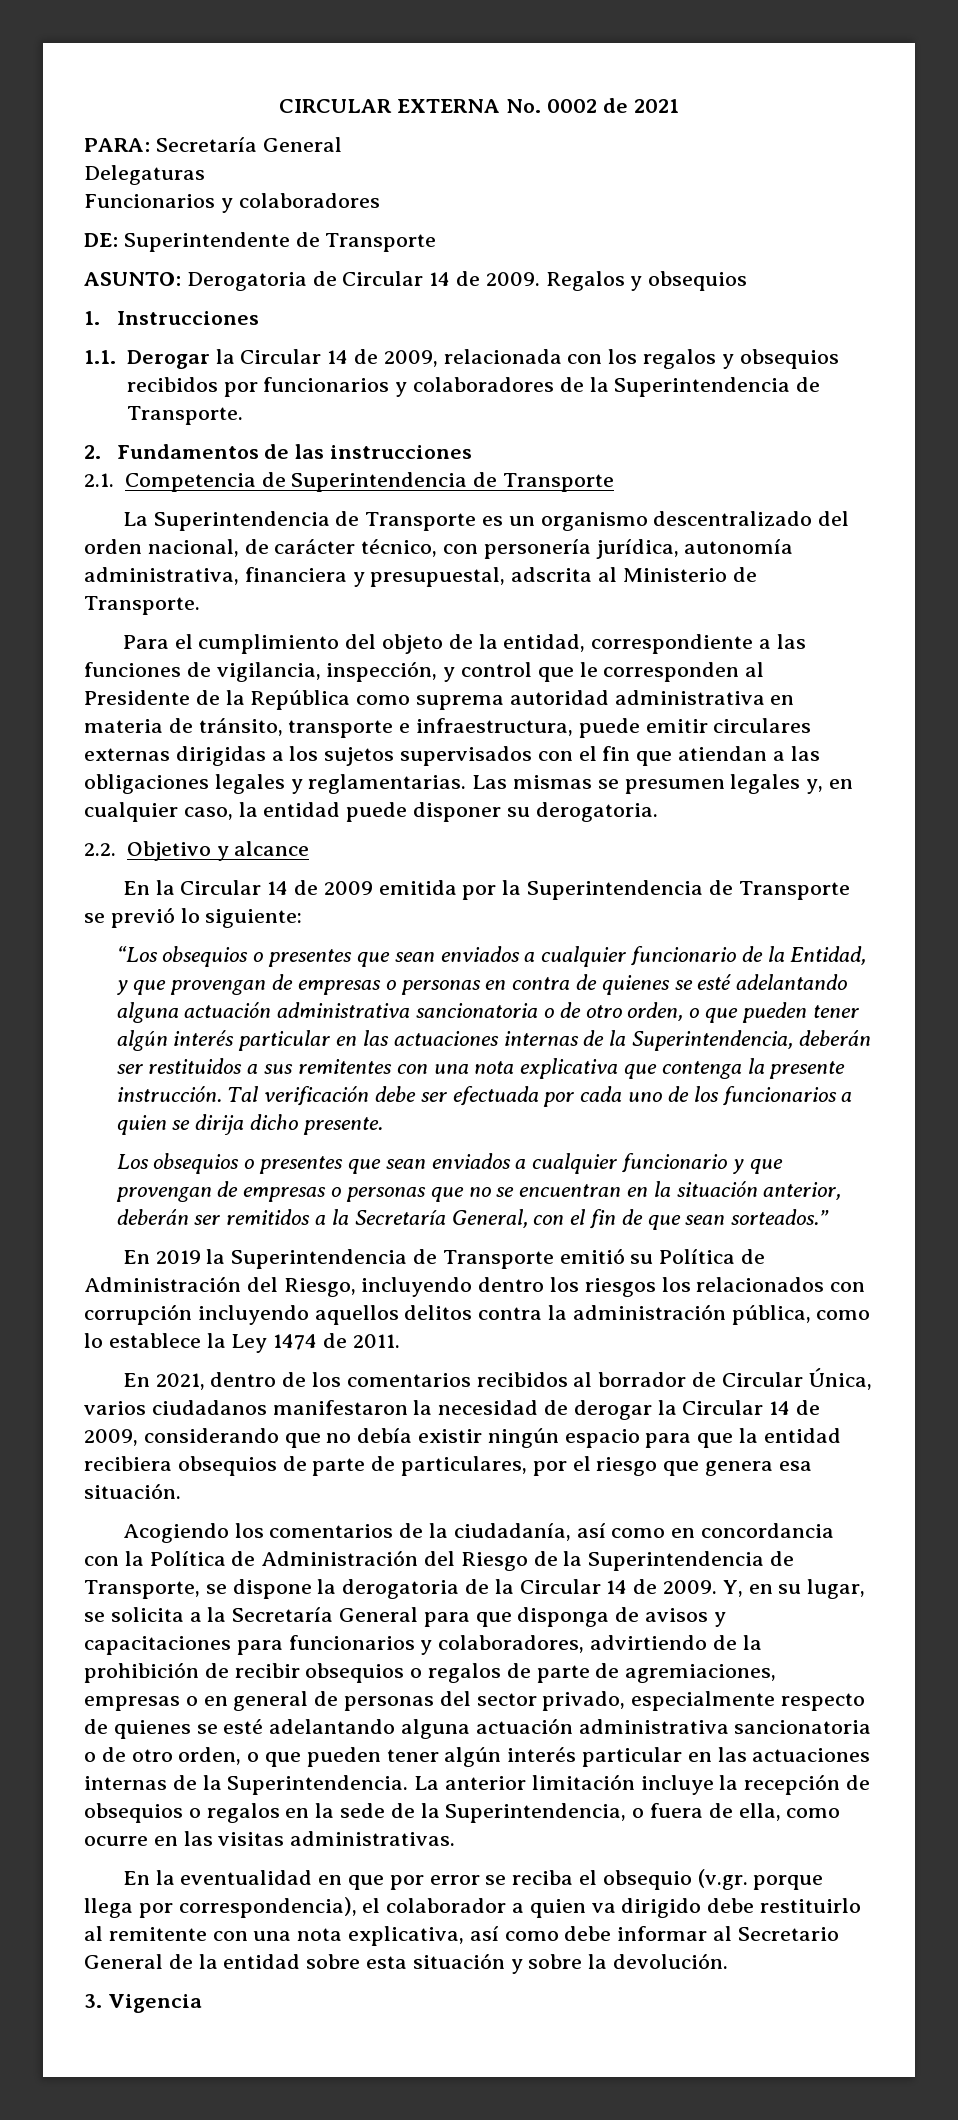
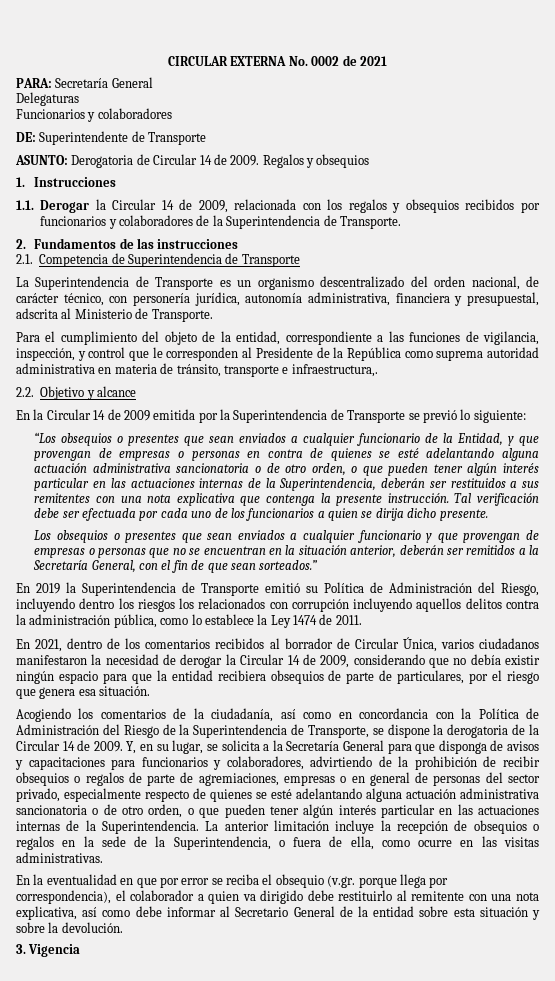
[416,718,812,738] [84,746,820,766] [84,774,854,794] [84,802,658,822] infraestructura, puede emitir circulares externas dirigidas a los sujetos supervisados con el fin que atiendan a las obligaciones legales y reglamentarias. Las mismas se presumen legales y, en cualquier caso, la entidad puede disponer su derogatoria. -> [291,364,378,377] infraestructura,.

